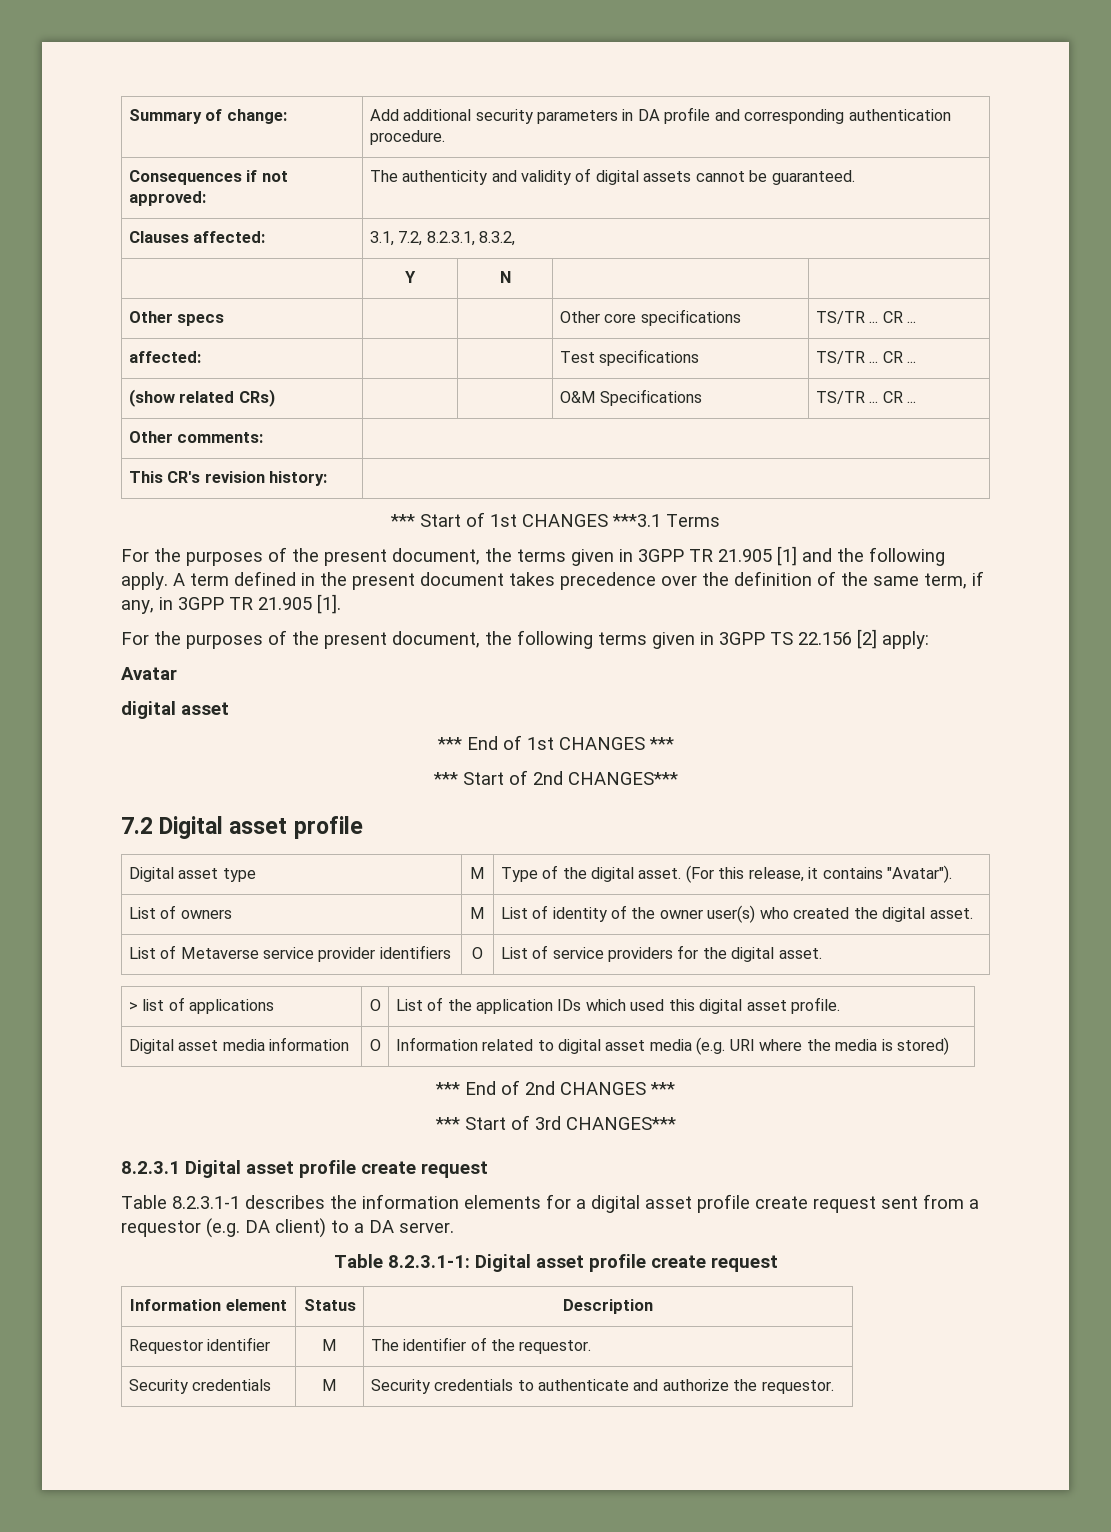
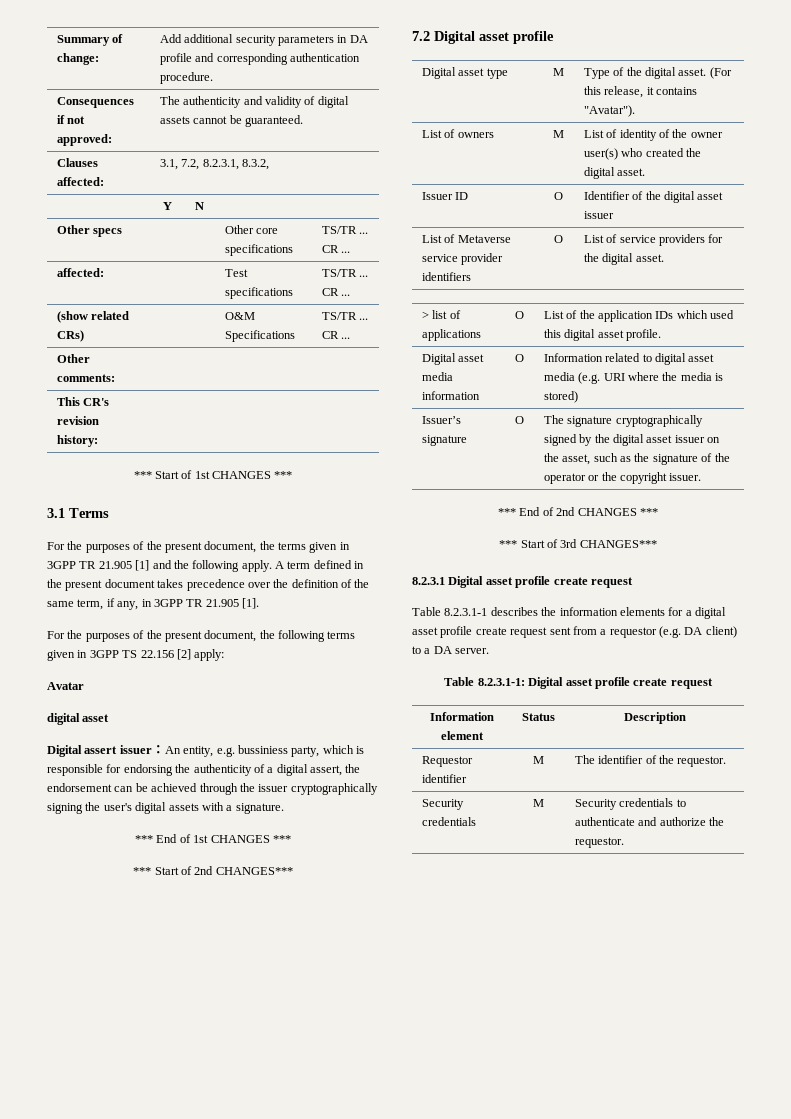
[612,514,661,527] ***3.1 -> [274,471,293,479] [47,508,65,518] *** // 3.1
(229, 708) none -> [47,745,364,757] [47,764,361,776] [47,783,378,795] [47,802,284,814] // Digital assert issuer：An entity, e.g. bussiniess party, which is responsible for endorsing the authenticity of a digital assert, the endorsement can be achieved through the issuer cryptographically signing the user's digital assets with a signature.
(973, 913) none -> [421,192,469,200] [554,192,563,200] [583,191,724,203] [583,211,614,219] // Issuer ID | O | Identifier of the digital asset issuer
(950, 1046) none -> [421,416,461,424] [421,435,467,446] [515,416,524,424] [543,415,703,427] [543,434,721,446] [543,453,730,465] [543,472,702,484] // Issuer’s signature | O | The signature cryptographically signed by the digital asset issuer on the asset, such as the signature of the operator or the copyright issuer.

